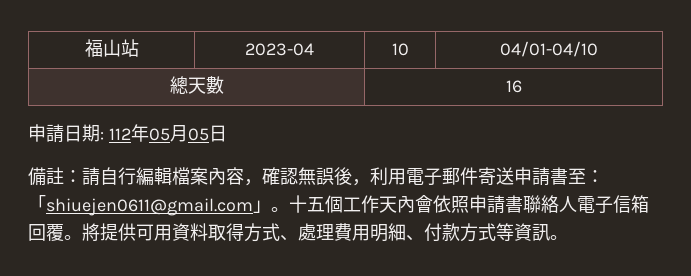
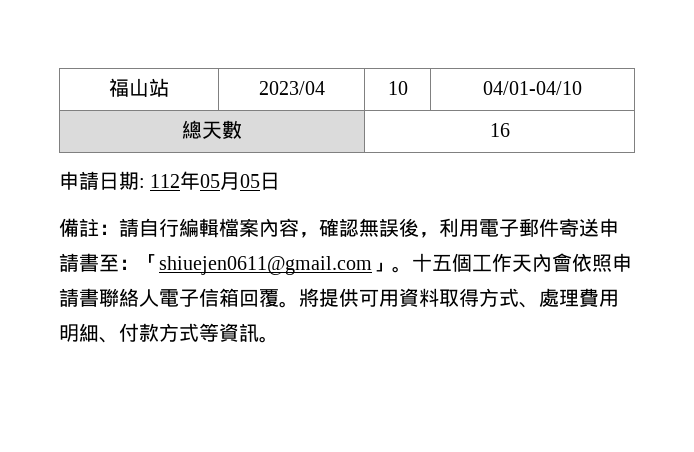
[245,43,314,56] 2023-04 -> [258,81,325,95] 2023/04

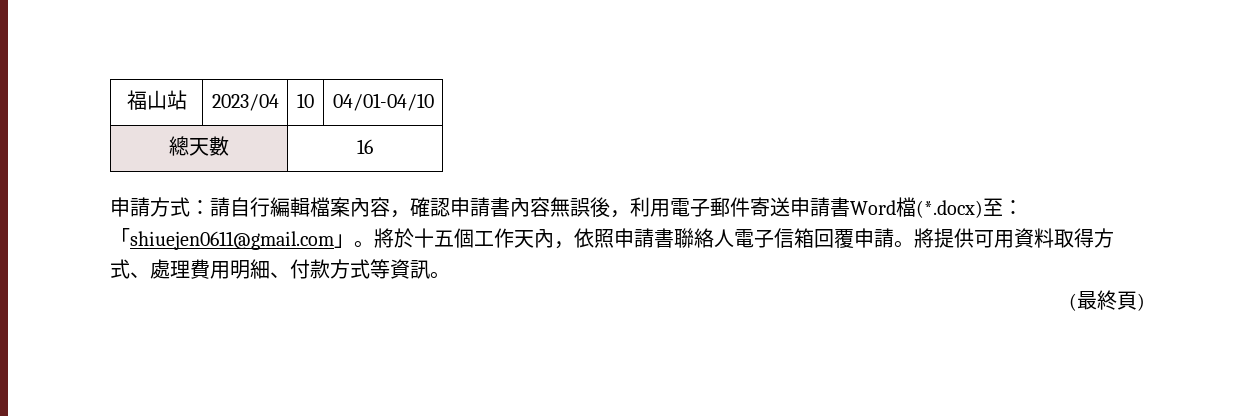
[99,171,281,190] [59,218,99,237] 日期: 112年05月05日 // 備註 -> [150,197,190,217] 方式
(359, 227) none -> [450,197,550,217] 申請書內容
(99, 262) none -> [850,197,983,218] Word檔(*.docx)
(412, 269) none -> [374,228,414,248] 將於
[552,253,572,272] 會 -> [554,241,574,249] ，
(279, 298) none -> [854,228,894,248] 申請
(279, 339) none -> [1069,290,1145,311] // (最終頁)

